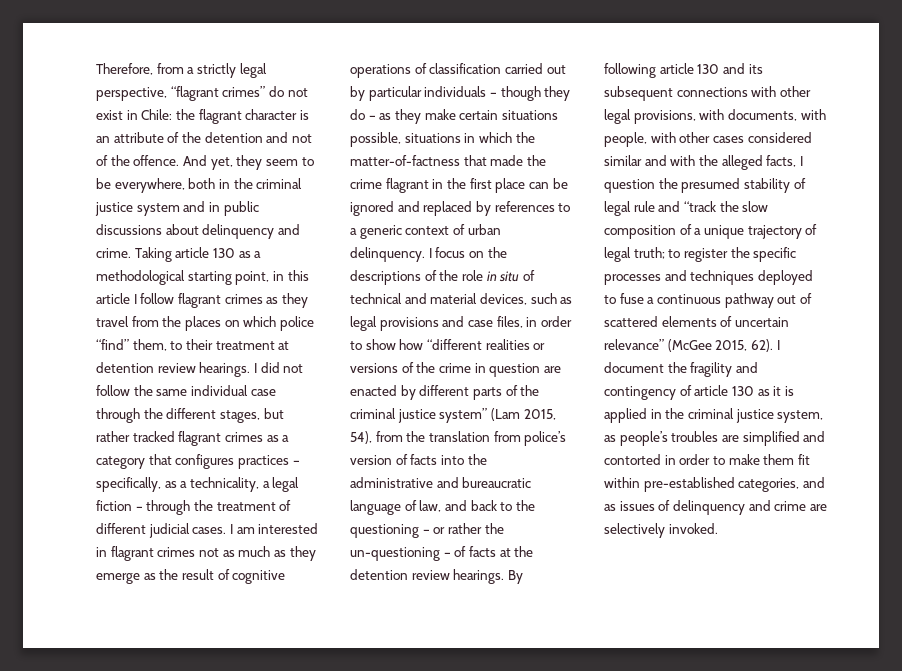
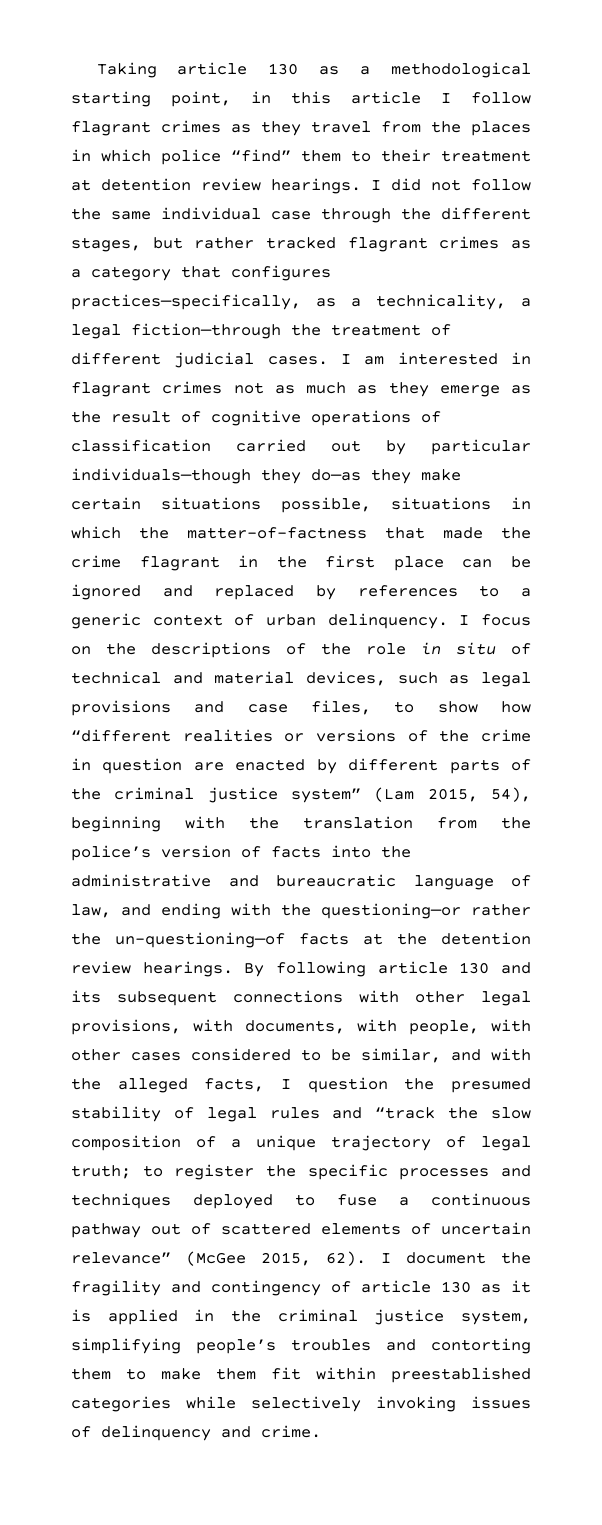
[96,63,267,78] [96,86,308,101] [96,109,309,124] [96,132,312,143] [96,155,314,170] [96,178,303,193] [95,201,259,216] [96,224,300,239] [96,248,131,258] Therefore, from a strictly legal perspective, “flagrant crimes” do not exist in Chile: the flagrant character is an attribute of the detention and not of the offence. And yet, they seem to be everywhere, both in the criminal justice system and in public discussions about delinquency and crime. -> (96, 70) none
[224,320,240,327] on -> [71,149,91,162] in
[132,339,167,351] them, -> [301,150,341,162] them
[237,455,300,469] [96,477,161,492] practices – specifically, -> [71,294,301,310] practices—specifically,
[96,500,191,515] fiction – through -> [131,323,281,339] fiction—through
[424,86,571,101] [350,109,392,120] individuals – though they do – as -> [71,468,361,484] individuals—though they do—as
[526,316,572,327] in order -> (371, 707) none
[375,431,403,442] from -> [71,816,225,832] beginning with
(521, 436) none -> [501,817,531,829] the
[470,500,535,511] [350,523,504,538] [350,546,467,561] back to the questioning – or rather the un-questioning – of -> [161,903,531,919] [71,932,285,948] ending with the questioning—or rather the un-questioning—of
[604,155,642,166] similar -> [301,1048,441,1063] to be similar,
[633,201,655,212] rule -> [269,1107,320,1119] rules
[604,435,616,442] as -> [71,1338,181,1354] simplifying
[721,431,826,446] [604,454,711,465] are simplified and contorted in order -> [386,1338,531,1354] [71,1368,111,1380] and contorting them
[643,477,825,492] [604,500,827,515] [604,523,718,538] pre-established categories, and as issues of delinquency and crime are selectively invoked. -> [391,1367,531,1383] [71,1396,531,1412] [71,1425,321,1441] preestablished categories while selectively invoking issues of delinquency and crime.

